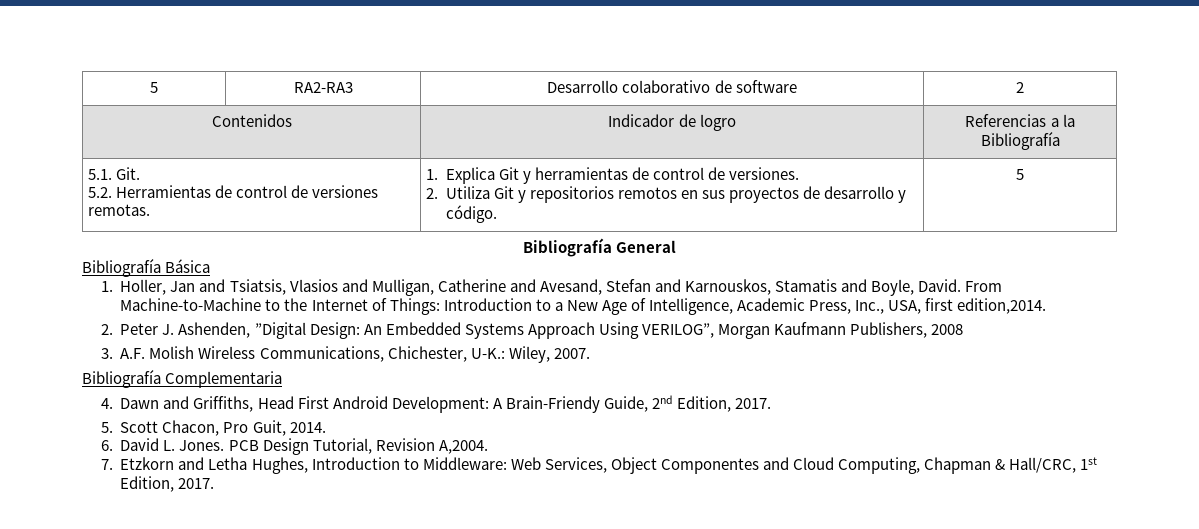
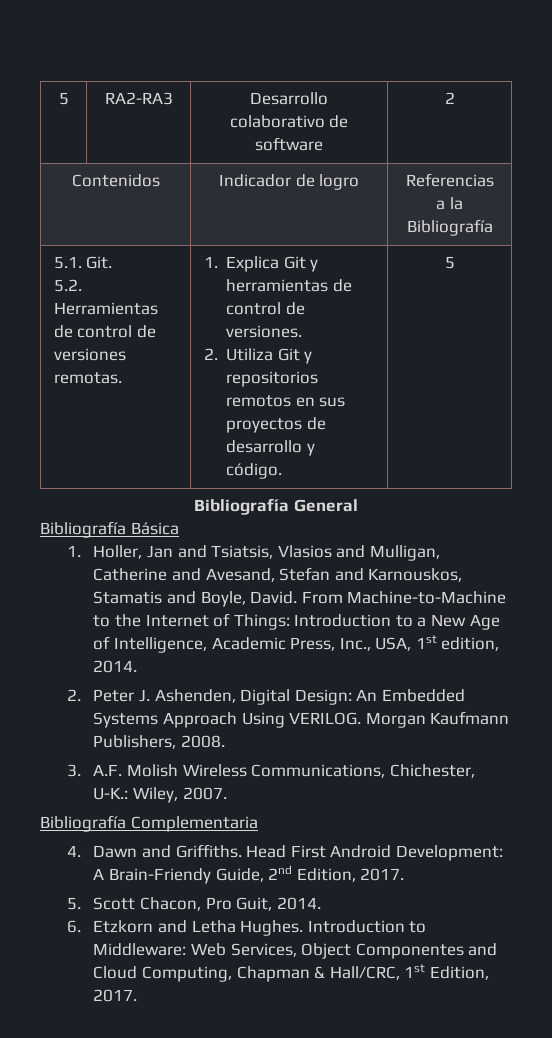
[925,298,1047,314] first edition,2014. -> [415,635,500,651] [93,660,138,673] 1st edition, 2014.
[254,322,306,339] ”Digital -> [240,689,291,705] Digital
[641,323,714,338] VERILOG”, -> [289,712,362,725] VERILOG.
[931,324,964,335] 2008 -> [180,735,225,748] 2008.
[193,396,254,412] Griffiths, -> [175,844,242,858] Griffiths.
[120,438,488,455] [100,459,113,470] David L. Jones. PCB Design Tutorial, Revision A,2004. // 7. -> (81, 926) none
[251,457,308,474] Hughes, -> [240,920,304,936] Hughes.

